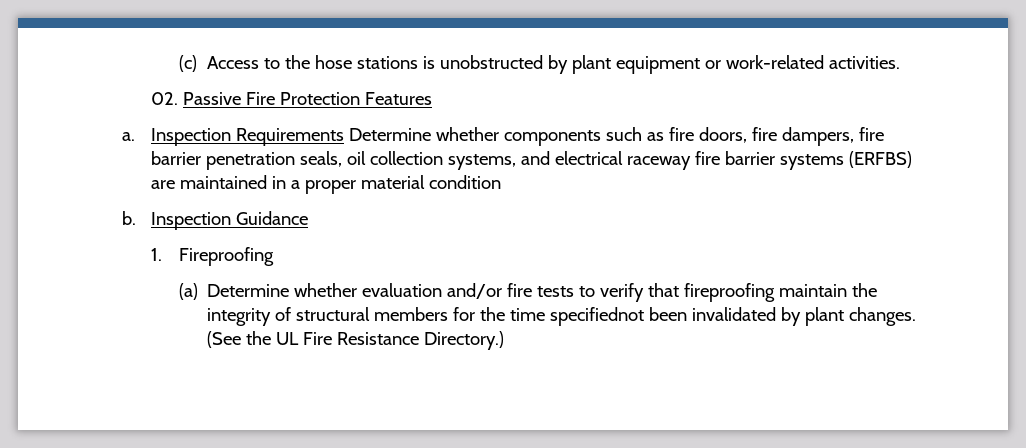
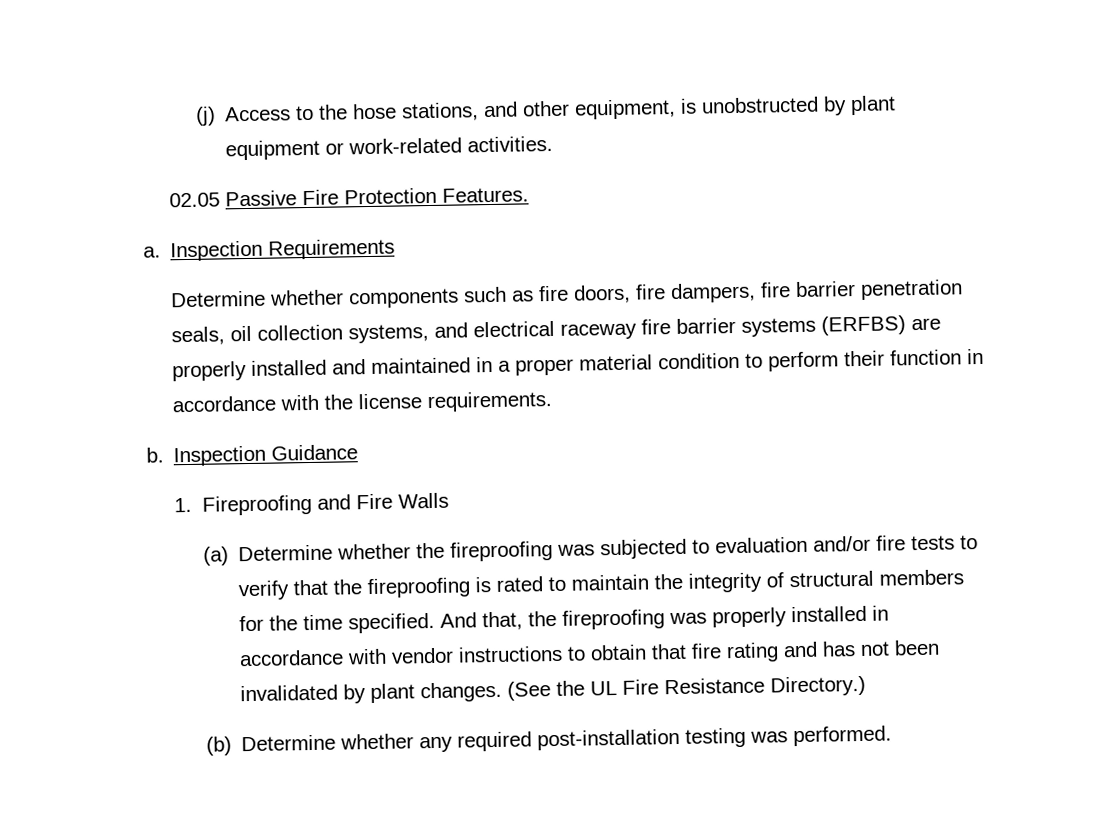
[178,55,197,72] (c) -> [195,106,217,126] (j)
[357,56,419,69] stations -> [401,98,677,122] stations, and other equipment,
[150,92,178,105] 02. -> [169,192,221,208] 02.05
[364,92,432,105] Features -> [442,187,530,203] Features.
(344, 137) none -> (396, 249) //
(175, 184) none -> [172,359,367,382] properly installed and
(501, 182) none -> [745,348,985,372] [172,391,553,413] to perform their function in accordance with the license requirements.
(274, 256) none -> [317,492,450,510] and Fire Walls
(358, 290) none -> [416,538,711,562] the fireproofing was subjected to
[684,283,776,302] fireproofing -> [333,576,567,599] the fireproofing is rated to
[550,307,645,326] specifiednot -> [348,605,890,634] [239,641,891,667] specified. And that, the fireproofing was properly installed in accordance with vendor instructions to obtain that fire rating and has not
(505, 340) none -> [206,725,893,756] // (b) Determine whether any required post-installation testing was performed.

